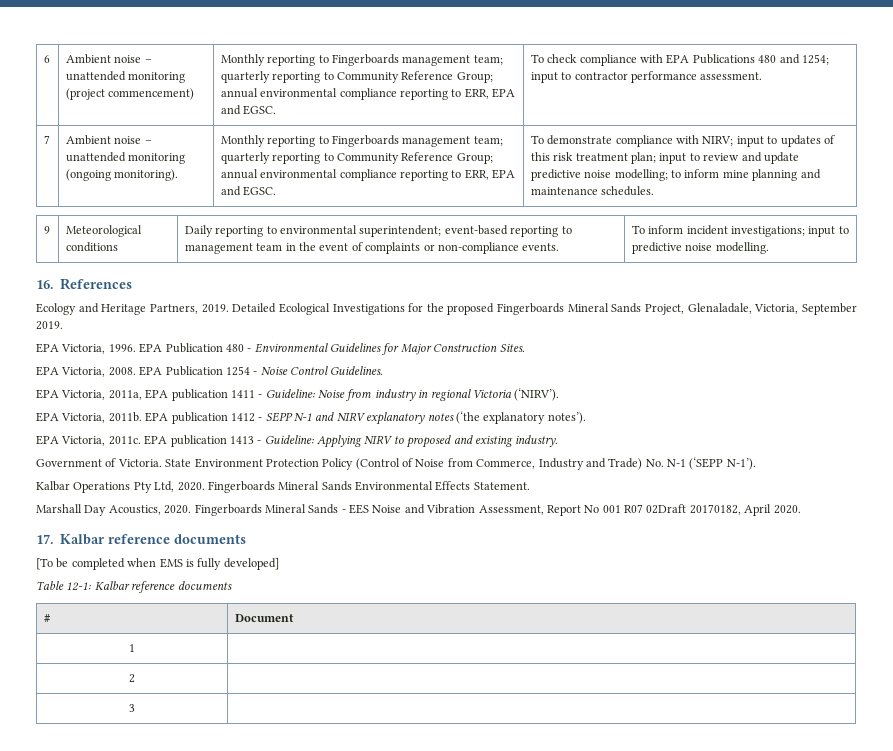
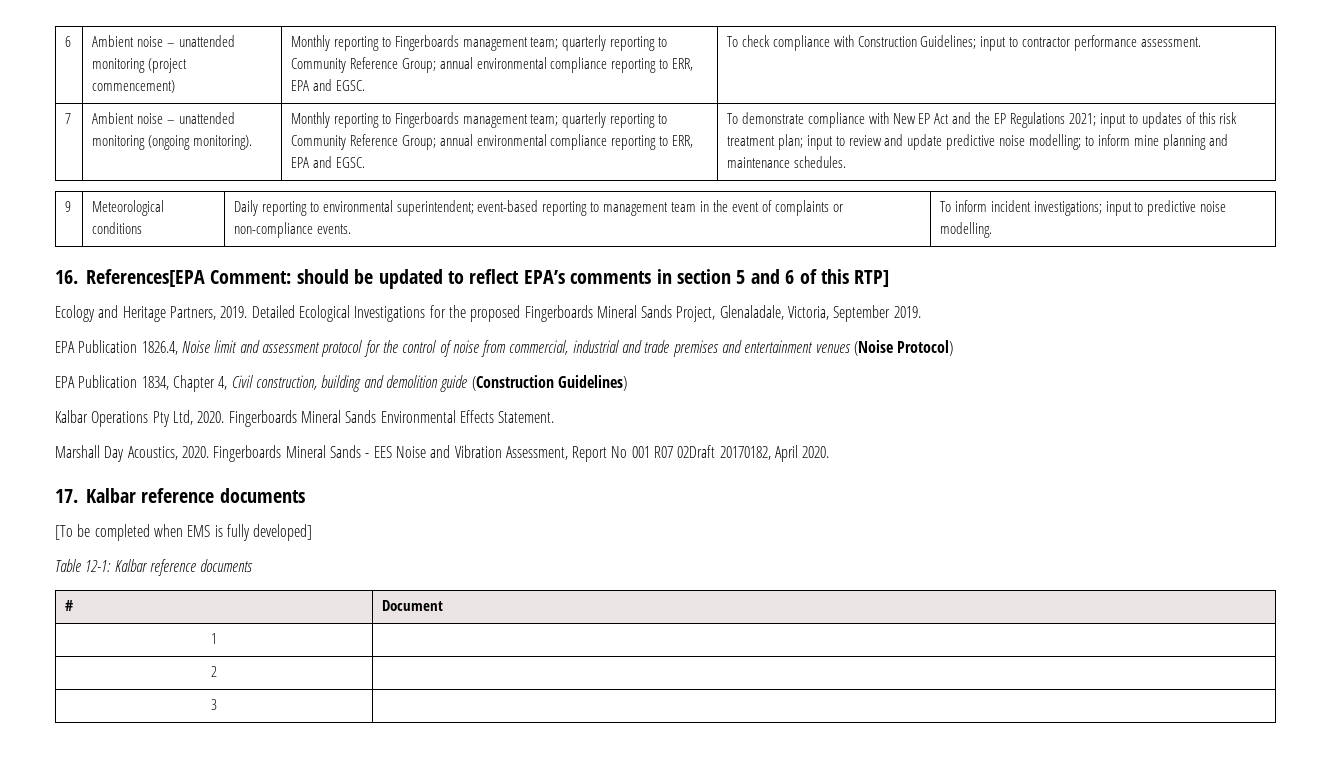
[666,54,829,65] EPA Publications 480 and 1254; -> [857,35,977,49] Construction Guidelines;
[702,136,734,146] NIRV; -> [892,112,1096,128] New EP Act and the EP Regulations 2021;
[60,278,133,290] References -> [86,269,890,289] References[EPA Comment: should be updated to reflect EPA’s comments in section 5 and 6 of this RTP]
[61,343,525,355] [36,366,384,377] [36,388,560,401] [36,411,586,425] [36,435,559,448] [36,457,756,470] Victoria, 1996. EPA Publication 480 - Environmental Guidelines for Major Construction Sites. // EPA Victoria, 2008. EPA Publication 1254 - Noise Control Guidelines. // EPA Victoria, 2011a, EPA publication 1411 - Guideline: Noise from industry in regional Victoria (‘NIRV’). // EPA Victoria, 2011b. EPA publication 1412 - SEPP N-1 and NIRV explanatory notes (‘the explanatory notes’). // EPA Victoria, 2011c. EPA publication 1413 - Guideline: Applying NIRV to proposed and existing industry. // Government of Victoria. State Environment Protection Policy (Control of Noise from Commerce, Industry and Trade) No. N-1 (‘SEPP N-1’). -> [78,340,954,357] [55,375,627,392] Publication 1826.4, Noise limit and assessment protocol for the control of noise from commercial, industrial and trade premises and entertainment venues (Noise Protocol) // EPA Publication 1834, Chapter 4, Civil construction, building and demolition guide (Construction Guidelines)

